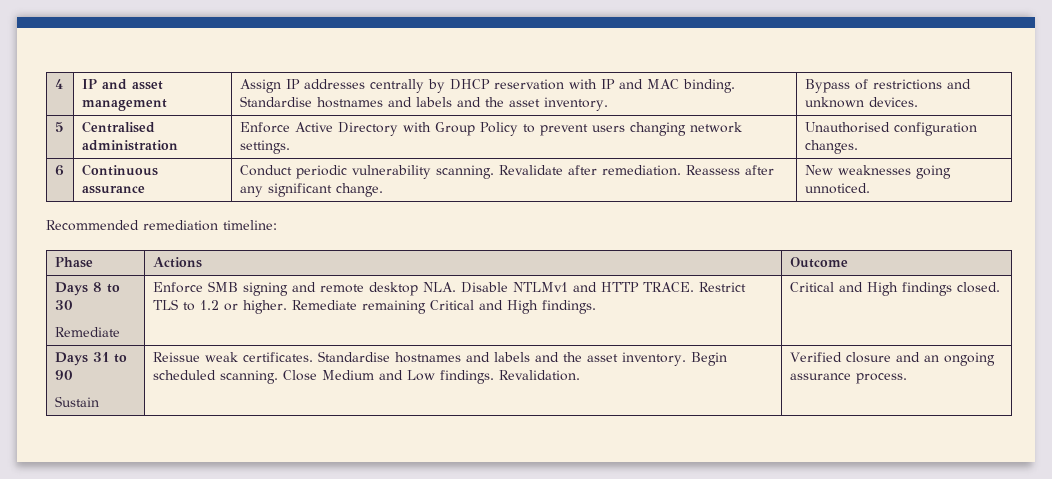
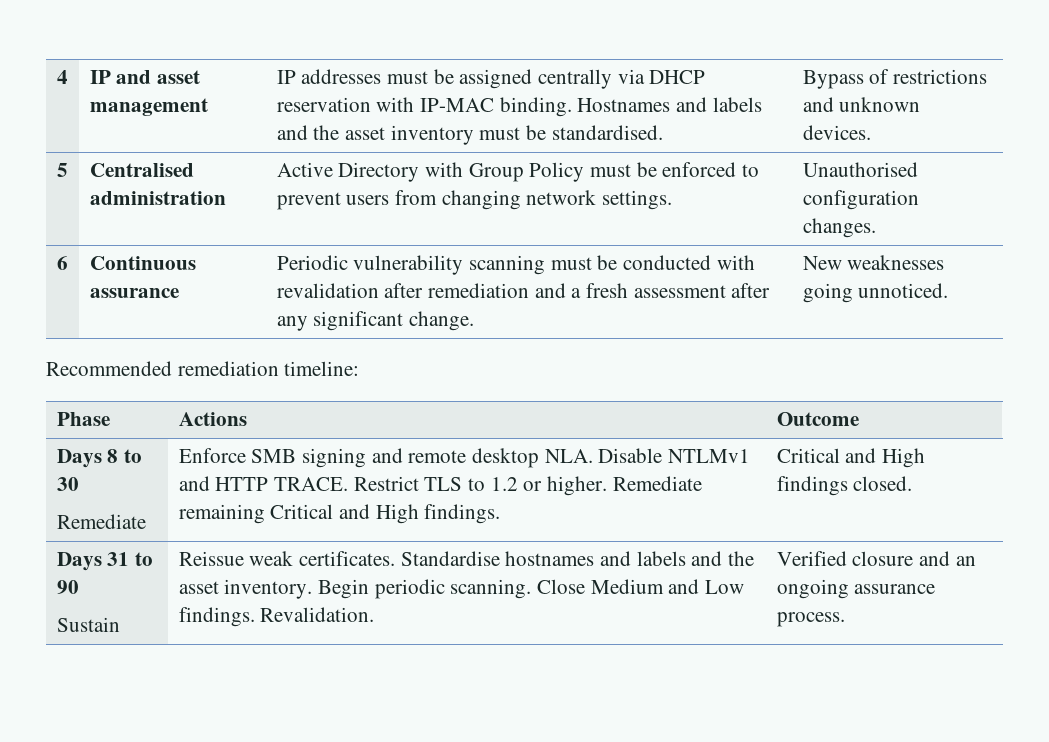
[239,79,281,93] Assign -> (208, 107) none
[369,79,735,93] [239,96,608,111] centrally by DHCP reservation with IP and MAC binding. Standardise hostnames and labels and the asset inventory. -> [386,69,706,89] [276,97,762,117] [276,125,663,145] must be assigned centrally via DHCP reservation with IP-MAC binding. Hostnames and labels and the asset inventory must be standardised.
[239,122,290,133] Enforce -> (226, 198) none
(518, 129) none -> [589,162,737,177] must be enforced
(625, 128) none -> [394,190,437,205] from
[239,165,740,179] Conduct periodic vulnerability scanning. Revalidate after remediation. Reassess -> [276,255,755,275] [276,283,726,298] Periodic vulnerability scanning must be conducted with revalidation after remediation and a fresh assessment
[152,370,216,380] scheduled -> [374,579,445,599] periodic

